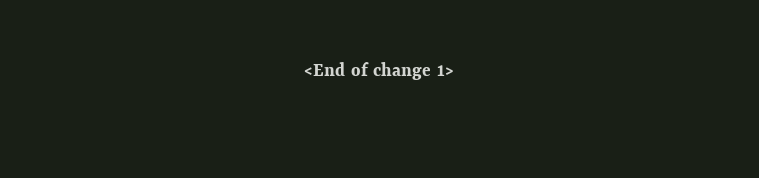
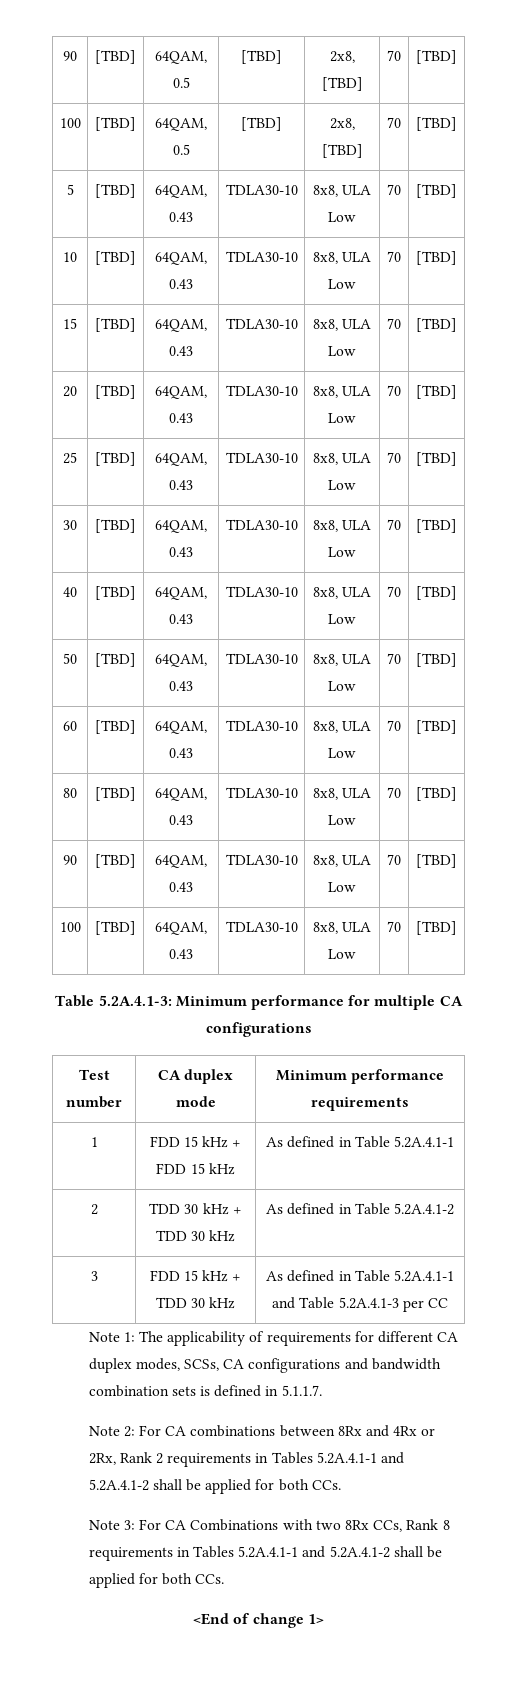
(304, 69) none -> [63,51,77,61] [95,50,136,64] [155,51,207,64] [172,77,190,88] [241,50,282,64] [329,51,355,63] [321,77,363,91] [387,50,401,61] [416,50,457,64] [59,118,81,128] [95,117,136,131] [155,118,207,131] [172,144,190,155] [241,117,282,131] [329,118,355,130] [321,144,363,158] [387,117,401,128] [416,117,457,131] [66,184,74,195] [95,184,136,198] [155,185,207,198] [169,212,193,222] [225,184,298,195] [312,185,372,197] [328,212,356,222] [387,184,401,195] [416,184,457,198] [63,252,77,262] [95,251,136,265] [155,252,207,265] [169,279,193,289] [225,251,298,262] [312,252,372,264] [328,279,356,289] [387,251,401,262] [416,251,457,265] [63,318,77,329] [95,318,136,332] [155,319,207,332] [169,346,193,356] [225,318,298,329] [312,319,372,331] [328,346,356,356] [387,318,401,329] [416,318,457,332] [63,386,77,397] [95,385,136,399] [155,386,207,399] [169,413,193,423] [225,385,298,396] [312,386,372,398] [328,413,356,423] [387,385,401,396] [416,385,457,399] [63,452,77,464] [95,452,136,466] [155,453,207,466] [169,480,193,490] [225,452,298,463] [312,453,372,465] [328,480,356,490] [387,452,401,463] [416,452,457,466] [63,520,77,530] [95,519,136,533] [155,520,207,533] [169,547,193,557] [225,519,298,530] [312,520,372,532] [328,547,356,557] [387,519,401,530] [416,519,457,533] [63,587,77,597] [95,586,136,600] [155,587,207,600] [169,614,193,624] [225,586,298,597] [312,587,372,599] [328,614,356,624] [387,586,401,597] [416,586,457,600] [63,653,77,664] [95,653,136,667] [155,654,207,667] [169,681,193,691] [225,653,298,664] [312,654,372,666] [328,681,356,691] [387,653,401,664] [416,653,457,667] [63,721,77,731] [95,720,136,734] [155,721,207,734] [169,748,193,758] [225,720,298,731] [312,721,372,733] [328,748,356,758] [387,720,401,731] [416,720,457,734] [63,788,77,798] [95,787,136,801] [155,788,207,801] [169,815,193,825] [225,787,298,798] [312,788,372,800] [328,815,356,825] [387,787,401,798] [416,787,457,801] [63,855,77,865] [95,854,136,868] [155,855,207,868] [169,882,193,892] [225,854,298,865] [312,855,372,867] [328,882,356,892] [387,854,401,865] [416,854,457,868] [59,922,81,932] [95,921,136,935] [155,922,207,935] [169,949,193,959] [225,921,298,932] [312,922,372,934] [328,949,356,959] [387,921,401,932] [416,921,457,935] [55,995,463,1010] [205,1022,312,1037] [78,1069,110,1080] [66,1096,122,1108] [157,1069,234,1084] [175,1096,216,1107] [275,1069,445,1084] [311,1097,409,1111] [90,1137,98,1147] [149,1136,242,1148] [156,1163,235,1175] [266,1136,454,1148] [90,1204,98,1215] [149,1203,242,1215] [155,1230,236,1242] [266,1203,454,1215] [90,1271,98,1281] [149,1270,242,1282] [155,1297,236,1309] [266,1270,454,1282] [272,1297,448,1312] [88,1331,459,1346] [88,1358,441,1373] [88,1385,322,1397] [88,1425,436,1437] [88,1452,405,1467] [88,1479,341,1494] [88,1519,450,1532] [88,1546,443,1561] [88,1573,225,1588] 90 | [TBD] | 64QAM, 0.5 | [TBD] | 2x8, [TBD] | 70 | [TBD] // 100 | [TBD] | 64QAM, 0.5 | [TBD] | 2x8, [TBD] | 70 | [TBD] // 5 | [TBD] | 64QAM, 0.43 | TDLA30-10 | 8x8, ULA Low | 70 | [TBD] // 10 | [TBD] | 64QAM, 0.43 | TDLA30-10 | 8x8, ULA Low | 70 | [TBD] // 15 | [TBD] | 64QAM, 0.43 | TDLA30-10 | 8x8, ULA Low | 70 | [TBD] // 20 | [TBD] | 64QAM, 0.43 | TDLA30-10 | 8x8, ULA Low | 70 | [TBD] // 25 | [TBD] | 64QAM, 0.43 | TDLA30-10 | 8x8, ULA Low | 70 | [TBD] // 30 | [TBD] | 64QAM, 0.43 | TDLA30-10 | 8x8, ULA Low | 70 | [TBD] // 40 | [TBD] | 64QAM, 0.43 | TDLA30-10 | 8x8, ULA Low | 70 | [TBD] // 50 | [TBD] | 64QAM, 0.43 | TDLA30-10 | 8x8, ULA Low | 70 | [TBD] // 60 | [TBD] | 64QAM, 0.43 | TDLA30-10 | 8x8, ULA Low | 70 | [TBD] // 80 | [TBD] | 64QAM, 0.43 | TDLA30-10 | 8x8, ULA Low | 70 | [TBD] // 90 | [TBD] | 64QAM, 0.43 | TDLA30-10 | 8x8, ULA Low | 70 | [TBD] // 100 | [TBD] | 64QAM, 0.43 | TDLA30-10 | 8x8, ULA Low | 70 | [TBD] // Table 5.2A.4.1-3: Minimum performance for multiple CA configurations // Test number | CA duplex mode | Minimum performance requirements // 1 | FDD 15 kHz + FDD 15 kHz | As defined in Table 5.2A.4.1-1 // 2 | TDD 30 kHz + TDD 30 kHz | As defined in Table 5.2A.4.1-2 // 3 | FDD 15 kHz + TDD 30 kHz | As defined in Table 5.2A.4.1-1 and Table 5.2A.4.1-3 per CC // Note 1: The applicability of requirements for different CA duplex modes, SCSs, CA configurations and bandwidth combination sets is defined in 5.1.1.7. // Note 2: For CA combinations between 8Rx and 4Rx or 2Rx, Rank 2 requirements in Tables 5.2A.4.1-1 and 5.2A.4.1-2 shall be applied for both CCs. // Note 3: For CA Combinations with two 8Rx CCs, Rank 8 requirements in Tables 5.2A.4.1-1 and 5.2A.4.1-2 shall be applied for both CCs. //

